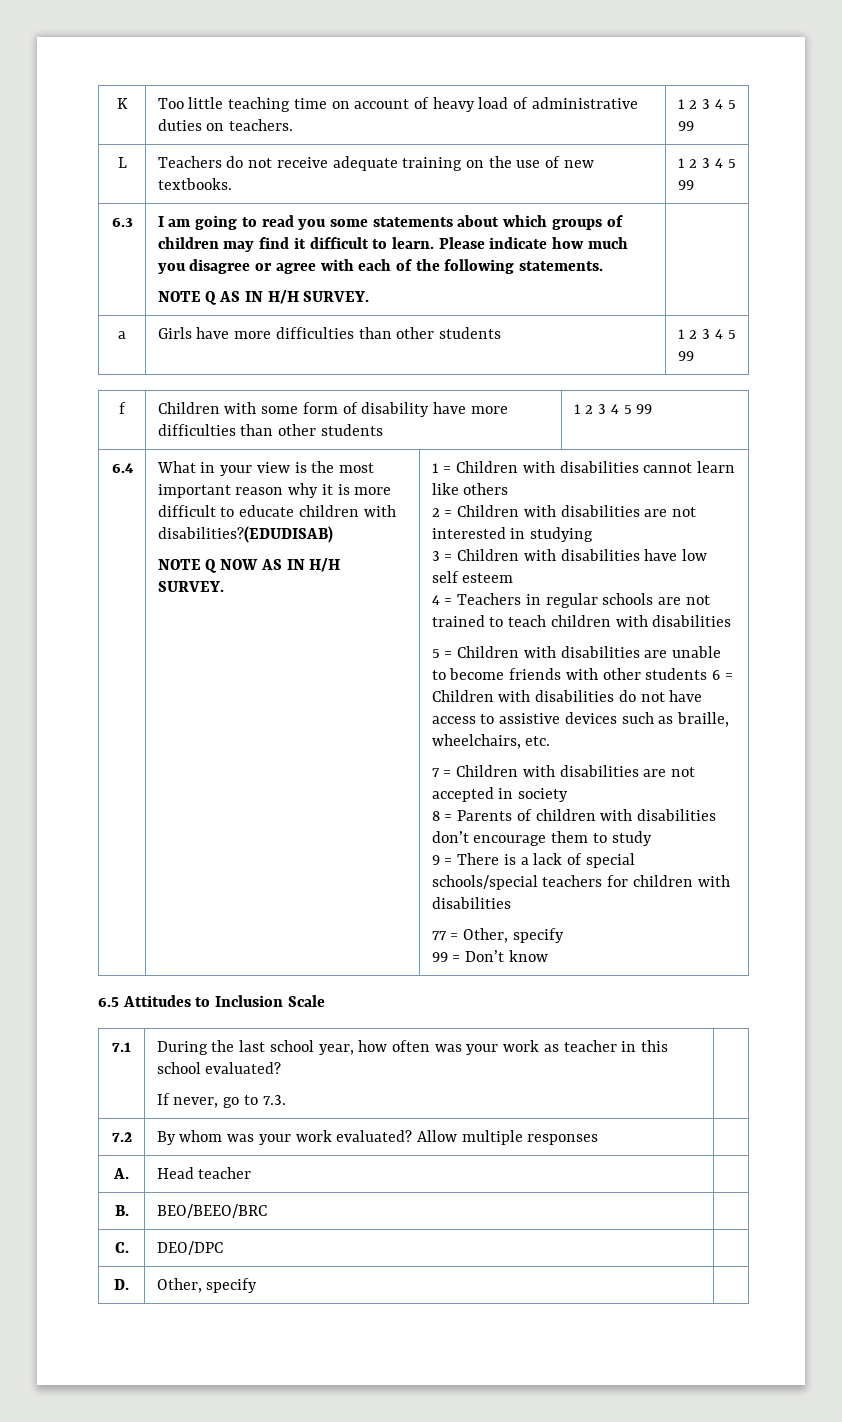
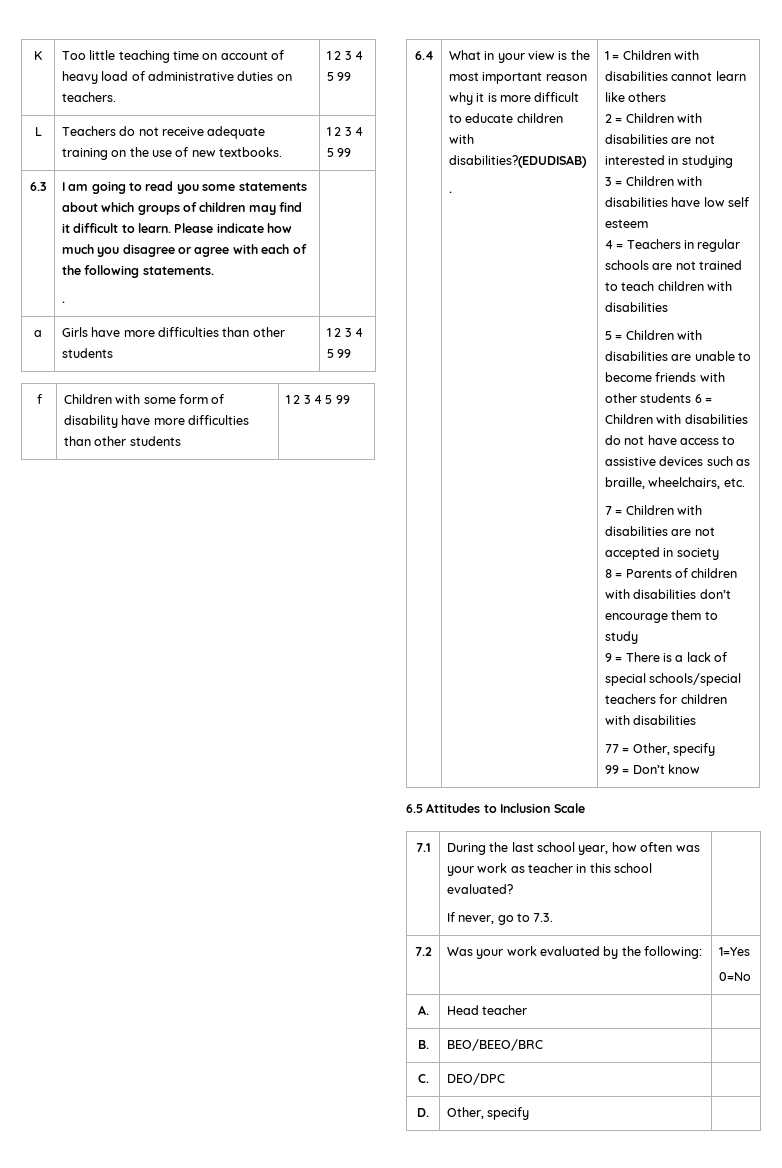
[157,290,370,305] NOTE Q AS IN H/H SURVEY. -> [61,301,65,303] .
[157,558,341,573] [157,581,224,592] NOTE Q NOW AS IN H/H SURVEY. -> [448,191,452,193] .
[156,1130,599,1145] By whom was your work evaluated? Allow multiple responses | -> [446,946,703,959] [718,947,750,956] [718,972,751,981] Was your work evaluated by the following: | 1=Yes // 0=No

